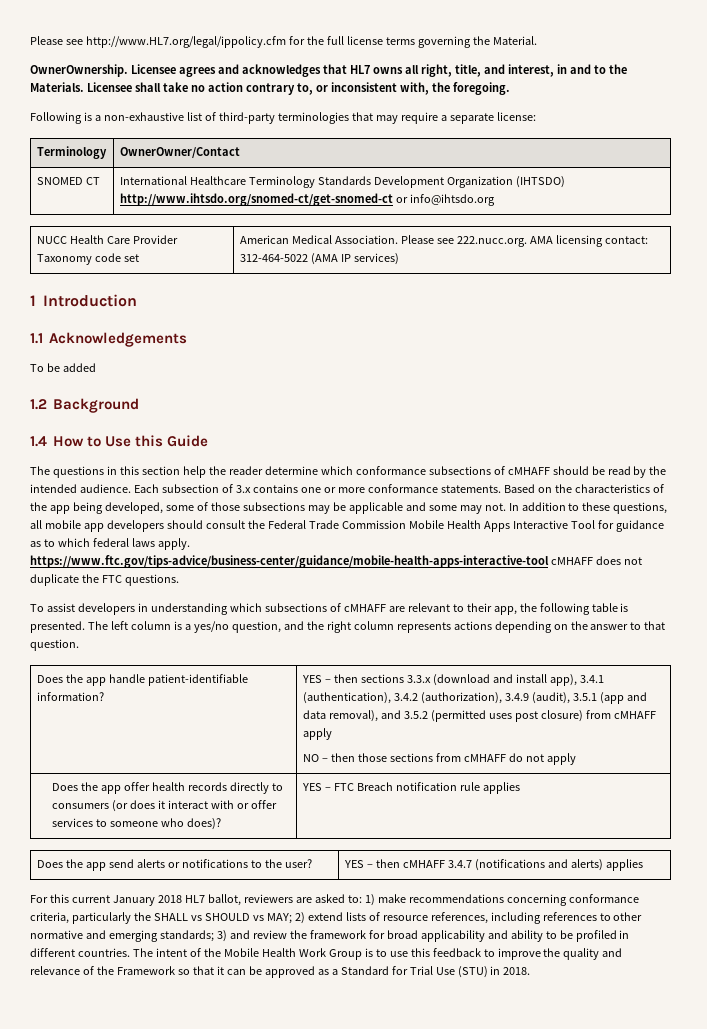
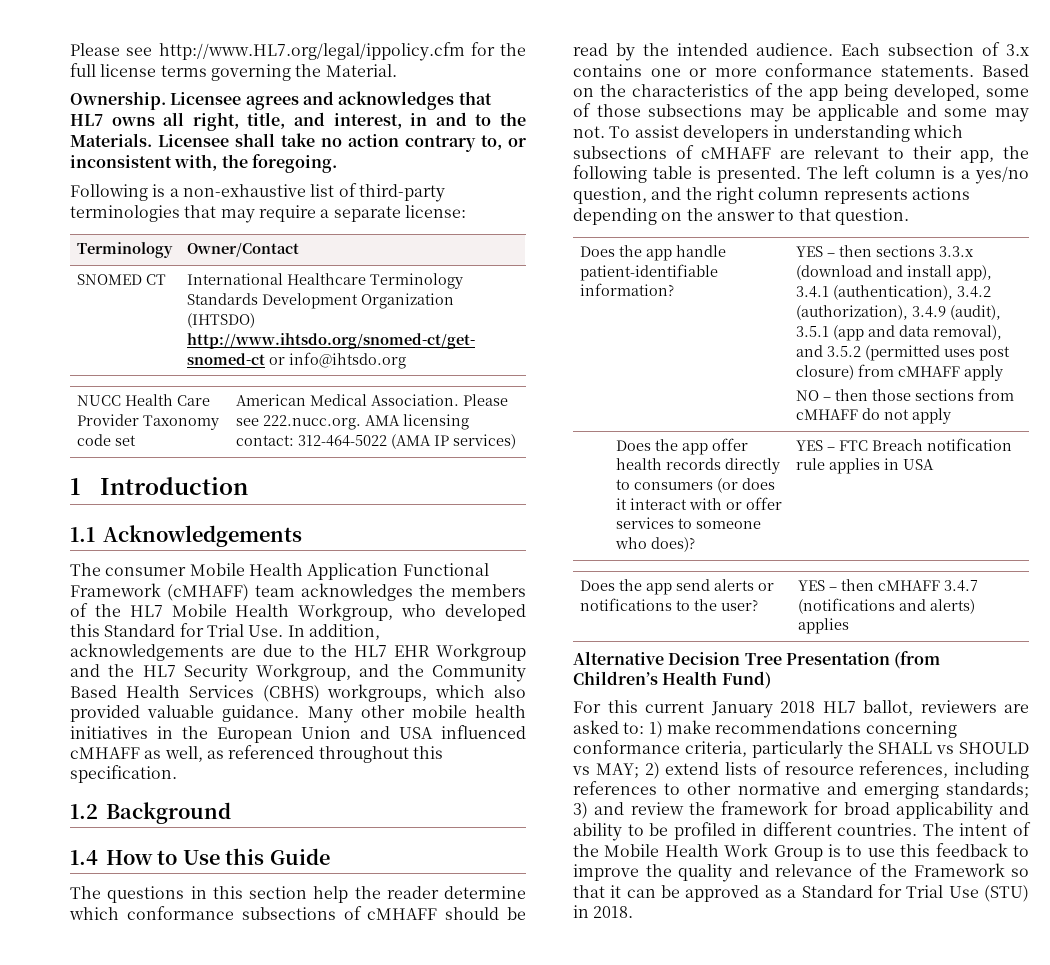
[30,64,128,77] OwnerOwnership. -> [70,91,166,110] Ownership.
[119,147,240,158] OwnerOwner/Contact -> [187,242,300,257] Owner/Contact
[30,363,96,372] To be added -> [70,563,489,580] [70,583,526,601] [70,603,526,621] [70,623,380,640] [70,643,526,661] [70,663,526,682] [70,684,526,702] [70,705,527,723] [70,725,526,743] [70,745,443,763] [70,765,177,783] The consumer Mobile Health Application Functional Framework (cMHAFF) team acknowledges the members of the HL7 Mobile Health Workgroup, who developed this Standard for Trial Use. In addition, acknowledgements are due to the HL7 EHR Workgroup and the HL7 Security Workgroup, and the Community Based Health Services (CBHS) workgroups, which also provided valuable guidance. Many other mobile health initiatives in the European Union and USA influenced cMHAFF as well, as referenced throughout this specification.
[508,502,668,514] [30,520,664,532] [30,538,190,550] [30,555,642,568] [30,574,179,586] In addition to these questions, all mobile app developers should consult the Federal Trade Commission Mobile Health Apps Interactive Tool for guidance as to which federal laws apply. https://www.ftc.gov/tips-advice/business-center/guidance/mobile-health-apps-interactive-tool cMHAFF does not duplicate the FTC questions. // -> (605, 132) none
(520, 788) none -> [884,458,935,470] in USA
(643, 865) none -> [573,651,941,669] [573,671,771,689] // Alternative Decision Tree Presentation (from Children’s Health Fund)

